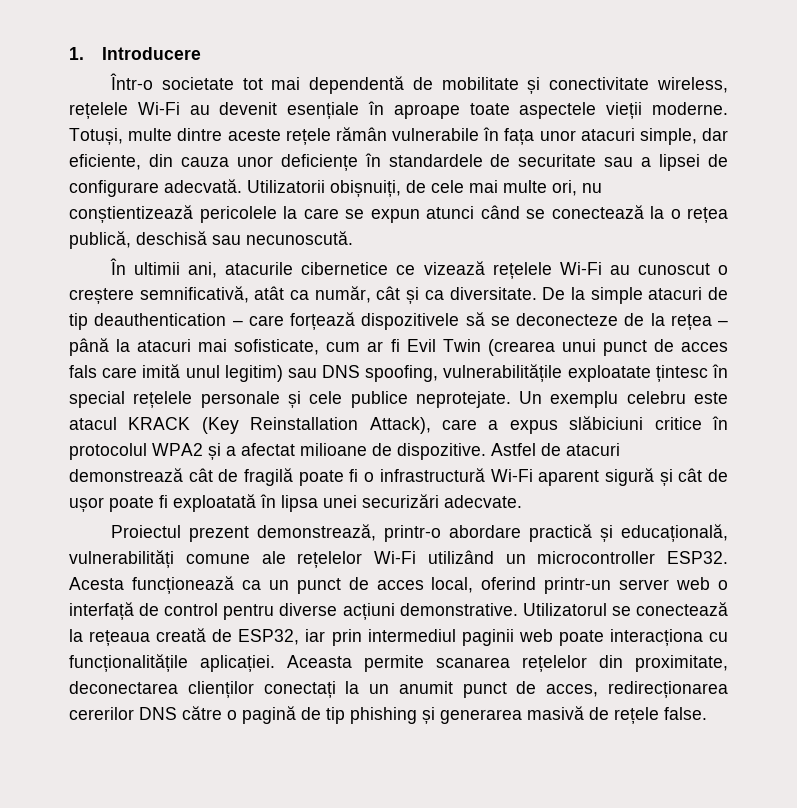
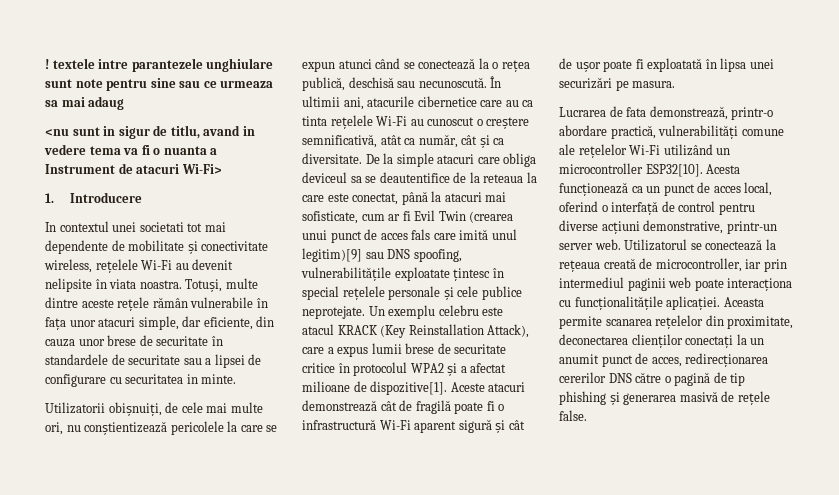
[69,47,201,60] [109,73,234,90] 1. Introducere // Într-o societate -> [45,58,274,72] [45,78,274,91] [45,96,125,110] [45,125,255,139] [44,144,218,155] [45,163,222,174] [45,192,143,203] [45,221,184,232] ! textele intre parantezele unghiulare sunt note pentru sine sau ce urmeaza sa mai adaug // <nu sunt in sigur de titlu, avand in vedere tema va fi o nuanta a Instrument de atacuri Wi-Fi> // 1. Introducere // In contextul unei societati
[309,76,405,94] dependentă -> [45,240,108,254] dependente
[287,101,728,119] esențiale în aproape toate aspectele vieții moderne. -> [45,278,182,292] nelipsite în viata noastra.
[280,154,358,171] deficiențe -> [107,335,209,346] brese de securitate
[164,179,242,193] adecvată. -> [109,374,237,384] cu securitatea in minte. //
(353, 238) // -> (487, 82) none
[396,261,485,275] ce vizează -> [480,100,534,107] [302,116,327,126] care au ca tinta
[708,287,728,300] [69,312,728,330] de tip deauthentication – care forțează dispozitivele să se deconecteze de la rețea – -> [477,153,537,167] [302,172,537,183] [302,193,399,205] care obliga deviceul sa se deautentifice de la reteaua la care este conectat,
[224,365,283,382] legitim) -> [302,248,362,262] legitim)[9]
[569,416,644,430] slăbiciuni -> [371,343,507,354] lumii brese de securitate
[397,443,561,460] dispozitive. Astfel de -> [370,381,485,395] dispozitive[1]. Aceste
[444,495,522,508] [110,524,728,542] adecvate. // Proiectul prezent demonstrează, printr-o abordare practică și educațională, -> [615,80,676,91] [559,106,774,120] [559,125,656,139] pe masura. // Lucrarea de fata demonstrează, printr-o abordare practică,
[667,551,728,564] ESP32. -> [645,164,703,177] ESP32[10].
[544,577,711,594] printr-un server web -> (598, 206) none
[399,603,518,616] demonstrative. -> [643,220,777,234] [559,239,621,250] demonstrative, printr-un server web.
[238,629,300,645] ESP32, -> [655,258,742,272] microcontroller,

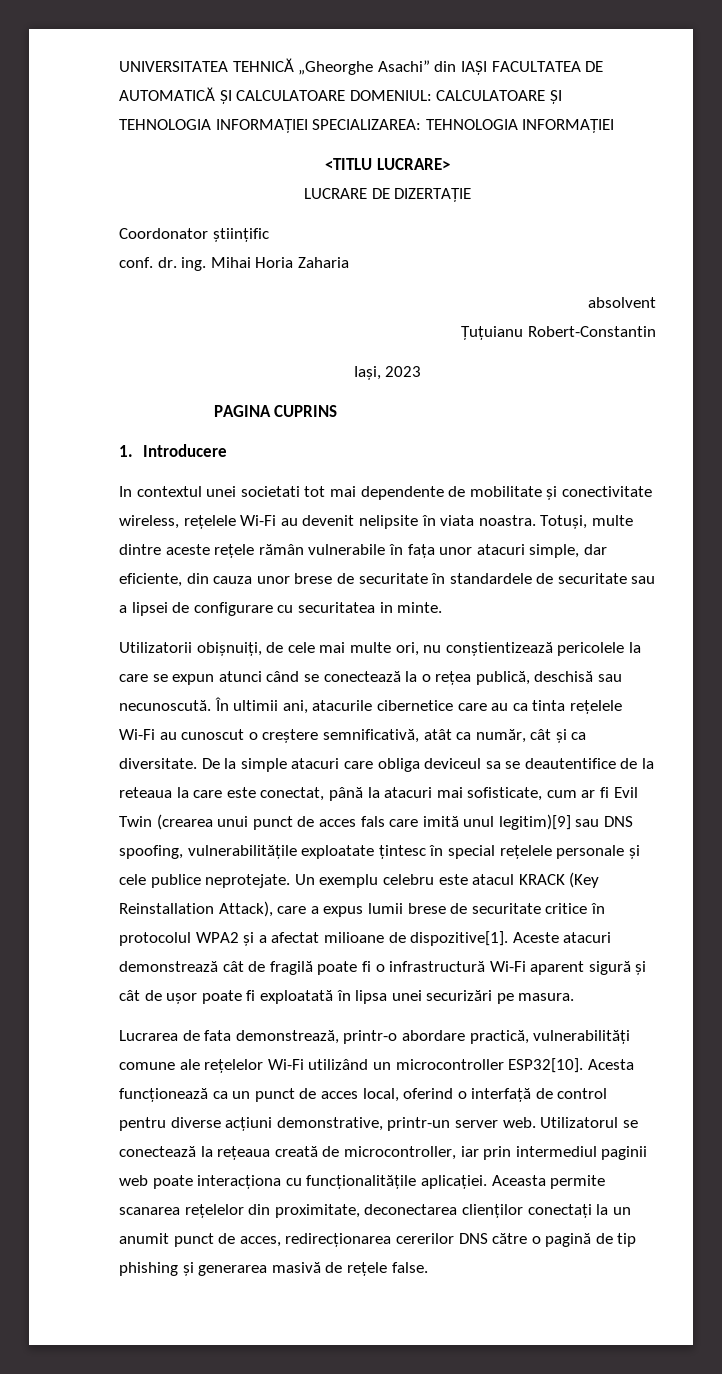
[45,58,274,72] [45,78,274,91] [45,96,125,110] [45,125,255,139] [44,144,218,155] [45,163,222,174] ! textele intre parantezele unghiulare sunt note pentru sine sau ce urmeaza sa mai adaug // <nu sunt in sigur de titlu, avand in vedere tema va fi o nuanta a Instrument de atacuri Wi-Fi> -> [119,58,604,75] [119,87,562,104] [119,119,615,133] [325,158,450,170] [303,188,472,202] [119,228,269,242] [119,257,349,271] [588,297,656,308] [461,326,656,340] [353,366,422,380] [213,405,338,417] UNIVERSITATEA TEHNICĂ „Gheorghe Asachi” din IAȘI FACULTATEA DE AUTOMATICĂ ȘI CALCULATOARE DOMENIUL: CALCULATOARE ȘI TEHNOLOGIA INFORMAȚIEI SPECIALIZAREA: TEHNOLOGIA INFORMAȚIEI // <TITLU LUCRARE> // LUCRARE DE DIZERTAȚIE // Coordonator științific // conf. dr. ing. Mihai Horia Zaharia // absolvent // Țuțuianu Robert-Constantin // Iași, 2023 // PAGINA CUPRINS

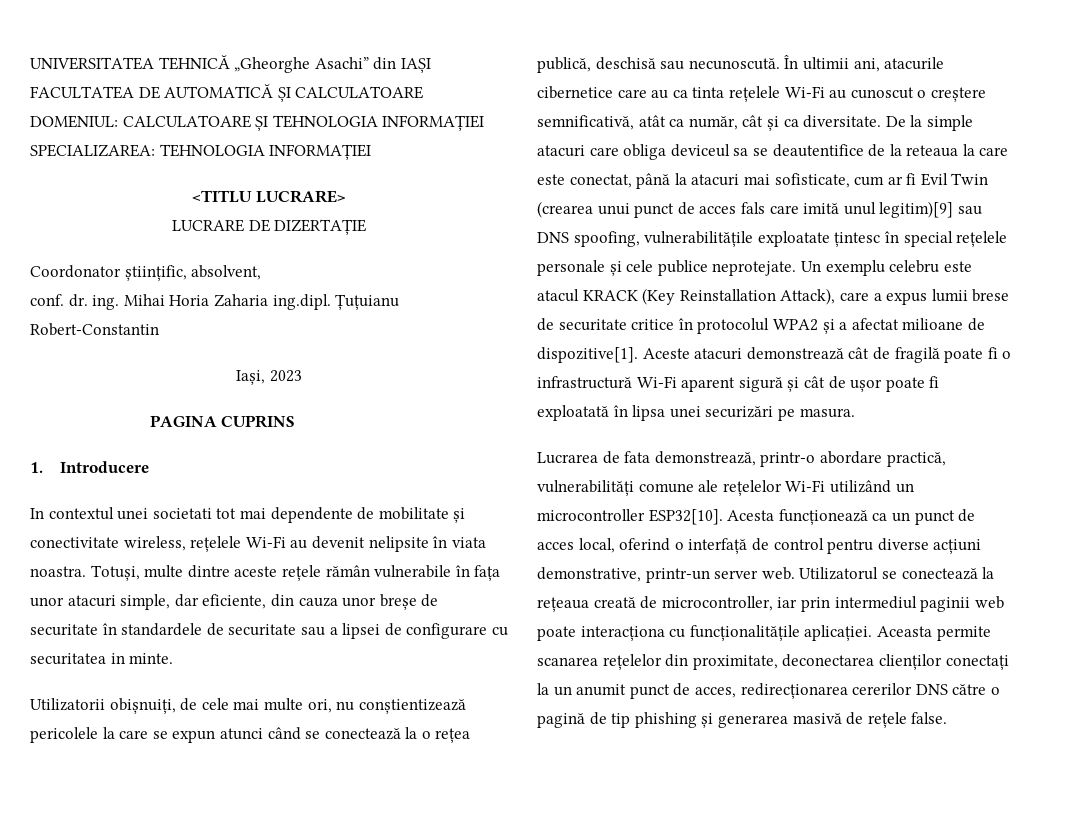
[212,228,269,242] științific -> [124,265,262,281] științific, absolvent,
[588,297,656,308] // absolvent // -> [272,294,331,310] ing.dipl.
[294,573,333,584] brese -> [379,594,417,610] breșe

